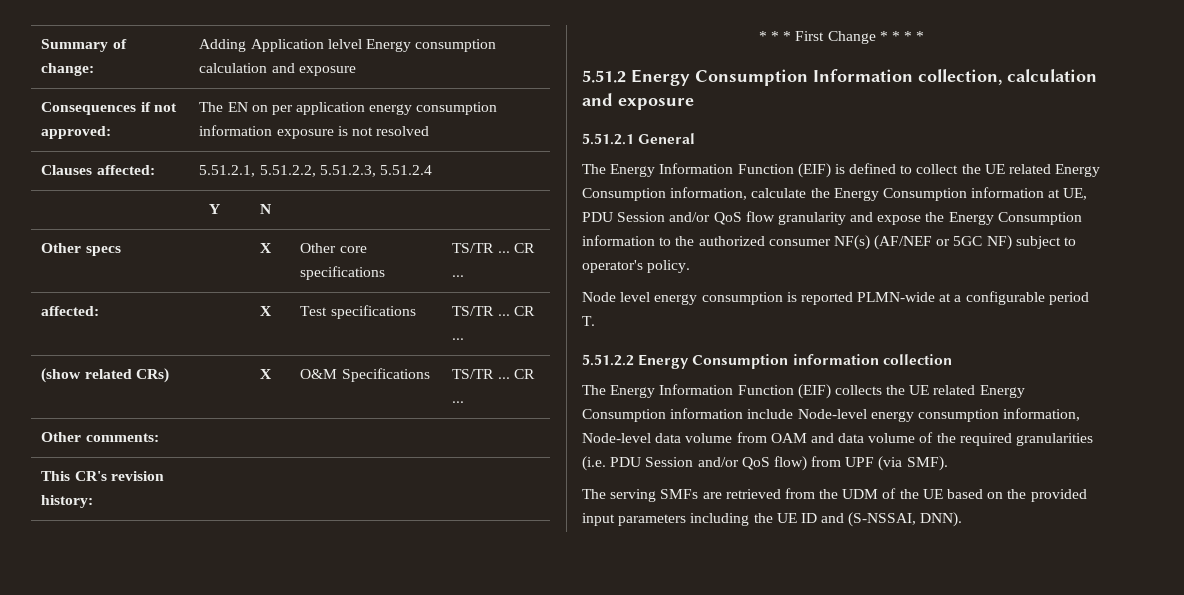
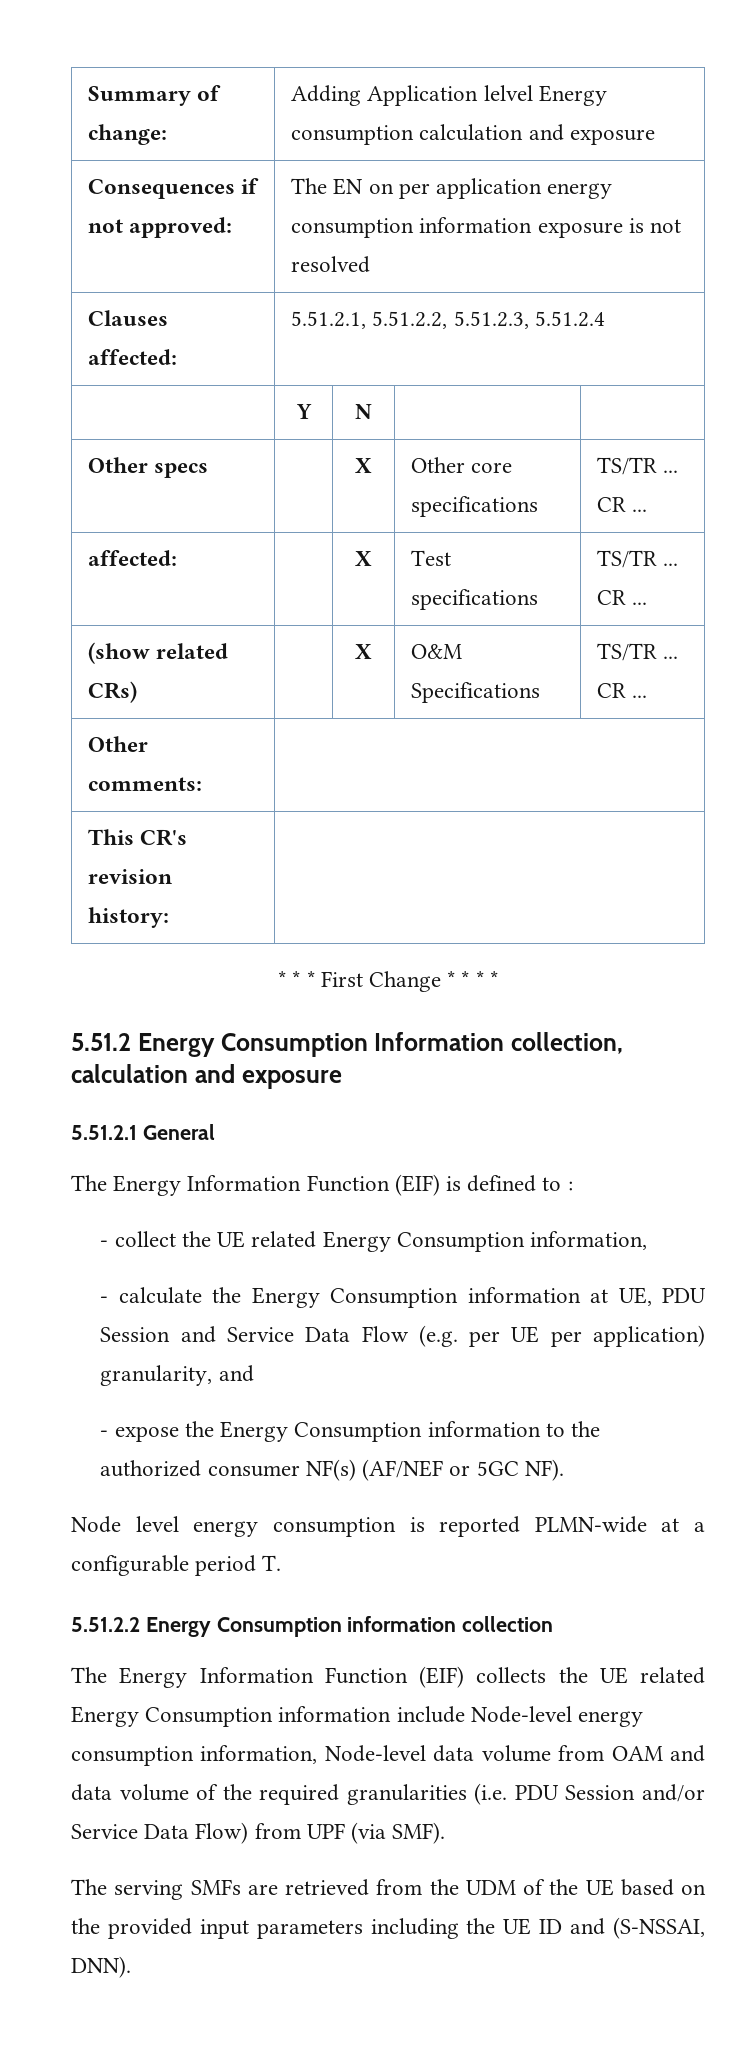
(913, 169) none -> [567,1181,573,1191] [100,1240,109,1247] : // -
(748, 193) none -> [100,1296,109,1303] // -
[669,211,874,225] and/or QoS flow granularity and -> [180,1325,705,1347] [100,1365,254,1386] [100,1430,109,1437] and Service Data Flow (e.g. per UE per application) granularity, and // -
[986,235,1077,250] [582,260,691,273] NF) subject to operator's policy. -> [524,1459,564,1481] NF).
[741,456,807,471] QoS flow) -> [71,1822,249,1844] Service Data Flow)

